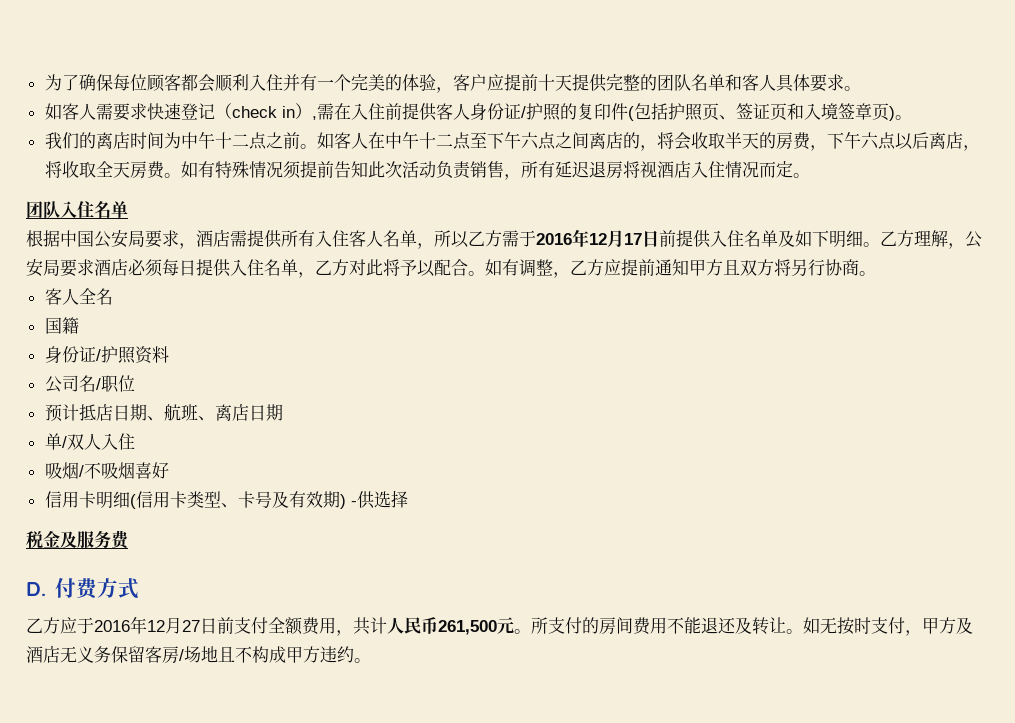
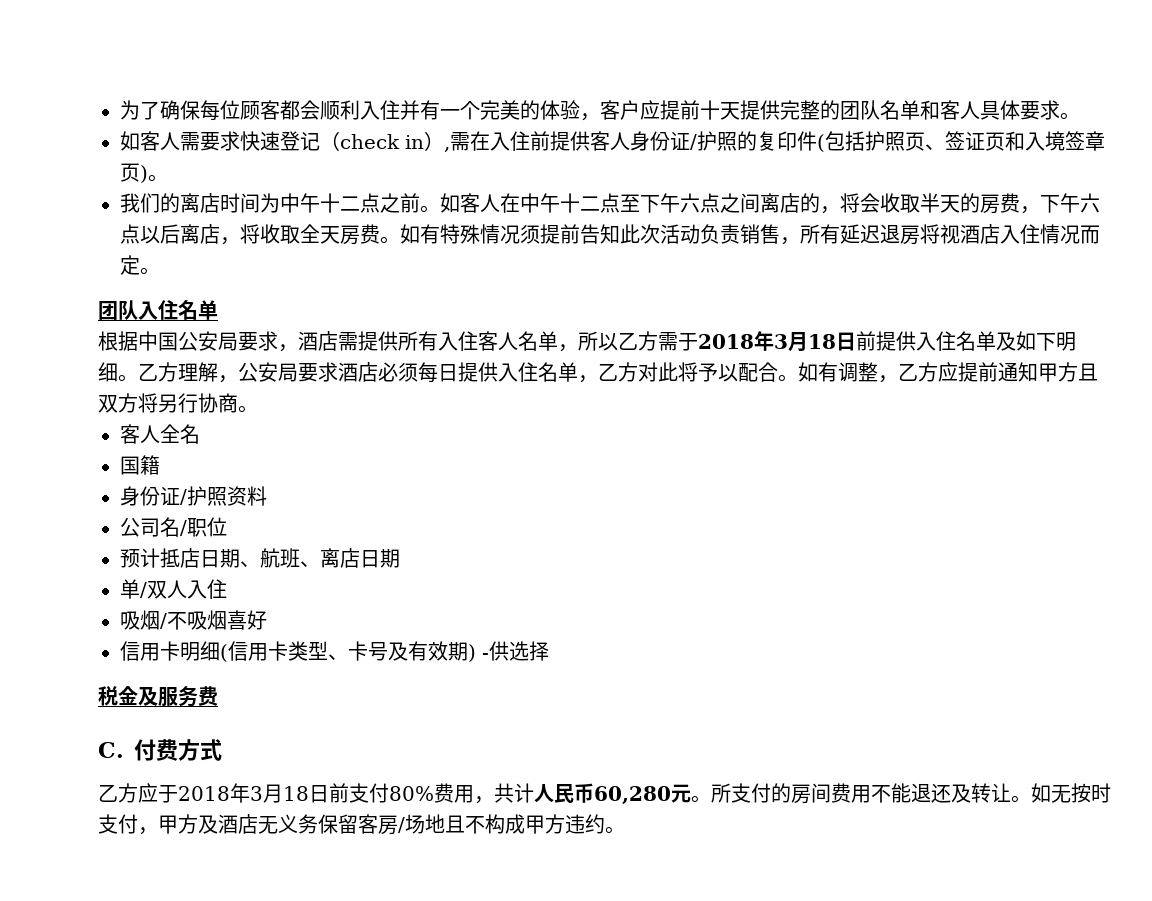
[536,229,642,248] 2016年12月17 -> [698,331,836,352] 2018年3月18
[26,582,46,596] D. -> [98,742,124,758] C.
[94,616,200,634] 2016年12月27 -> [178,783,309,803] 2018年3月18
[268,617,303,635] 全额 -> [389,786,434,801] 80%
[438,620,497,635] 261,500 -> [594,786,671,804] 60,280

